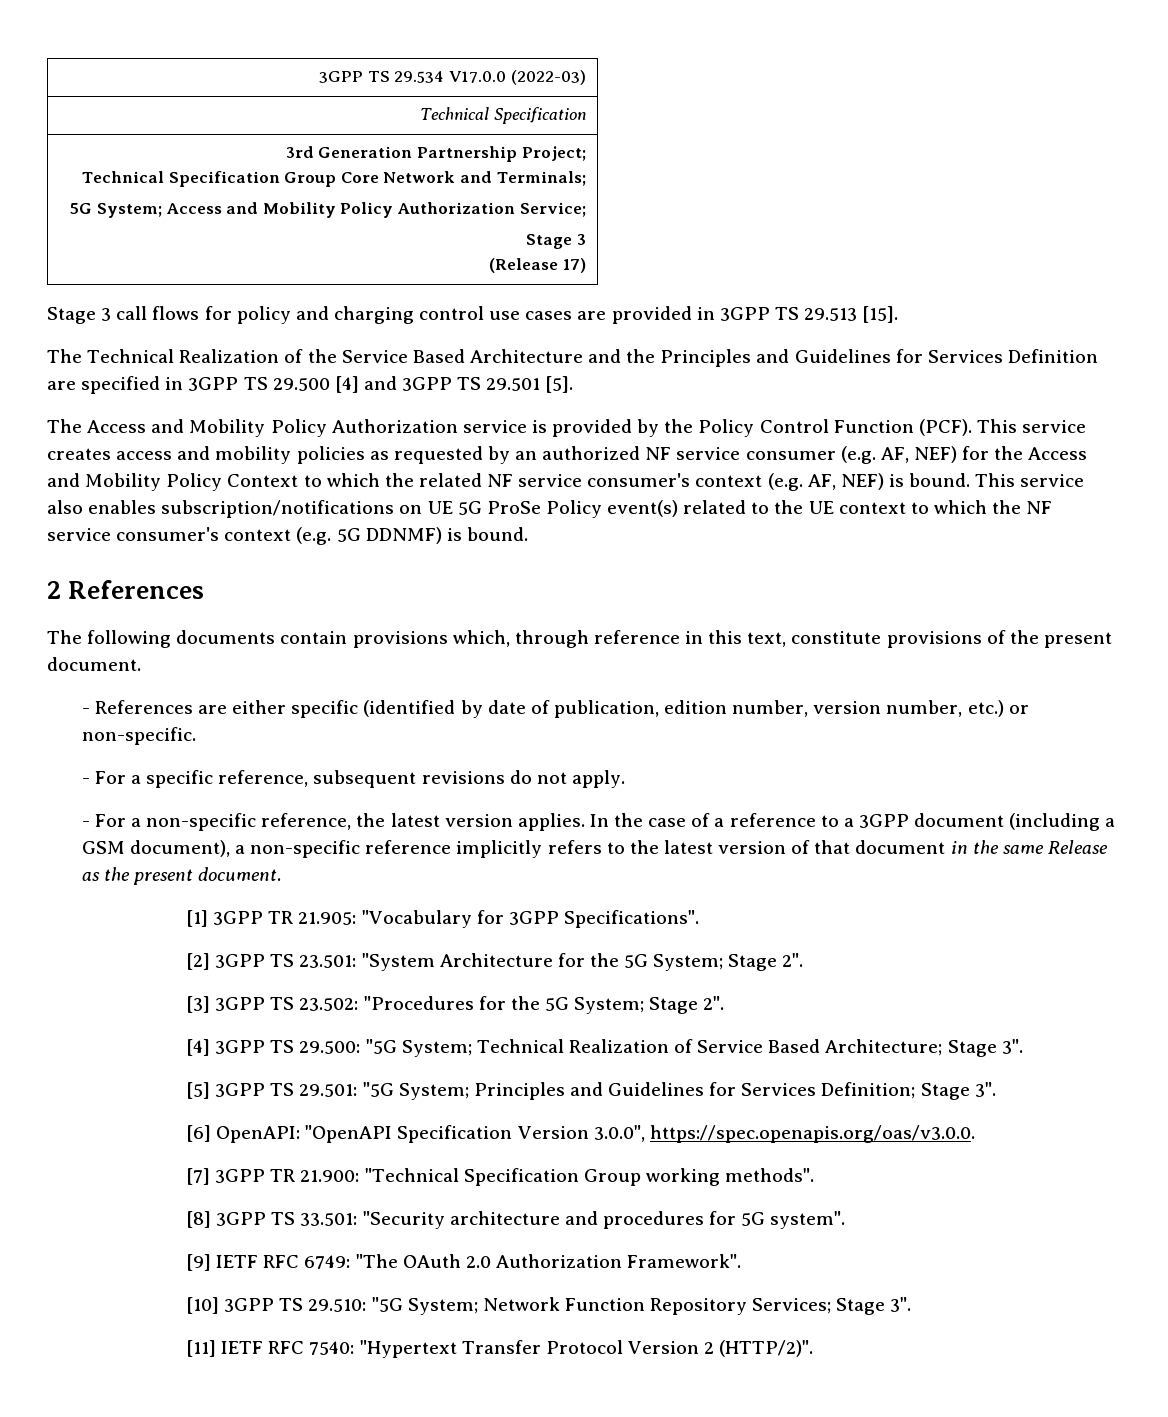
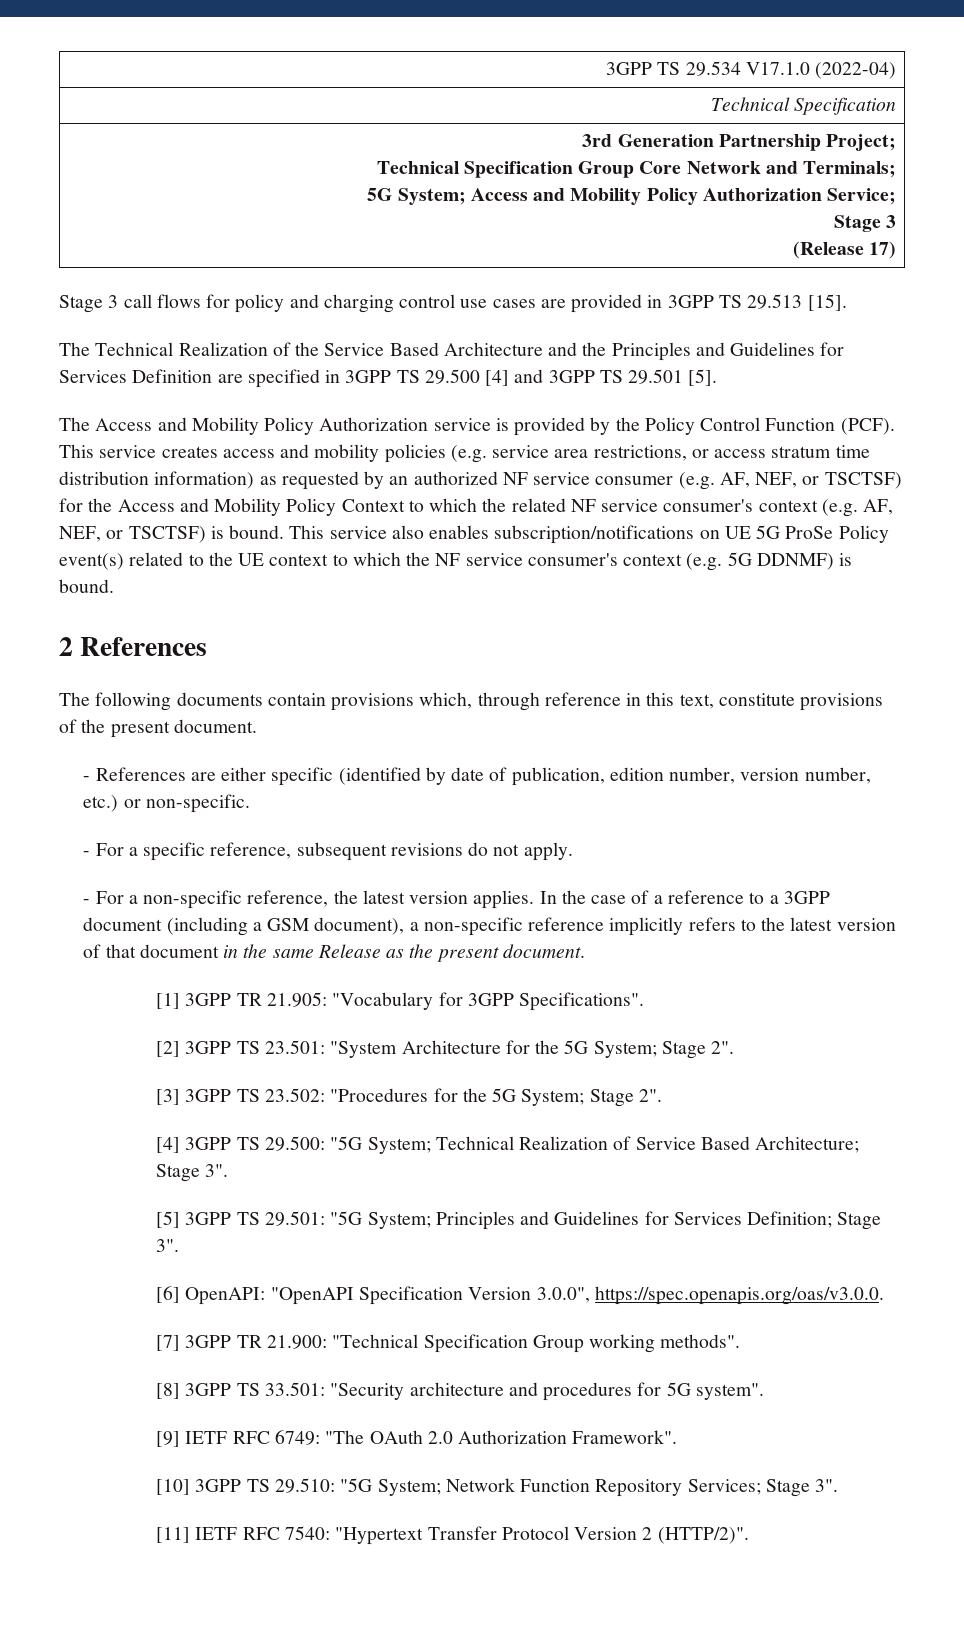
[448,70,586,85] V17.0.0 (2022-03) -> [745,62,897,79] V17.1.0 (2022-04)
(365, 455) none -> [450,445,870,463] [59,471,255,489] (e.g. service area restrictions, or access stratum time distribution information)
[913,446,957,463] NEF) -> [755,472,902,489] NEF, or TSCTSF)
[840,473,884,490] NEF) -> [59,526,206,543] NEF, or TSCTSF)

